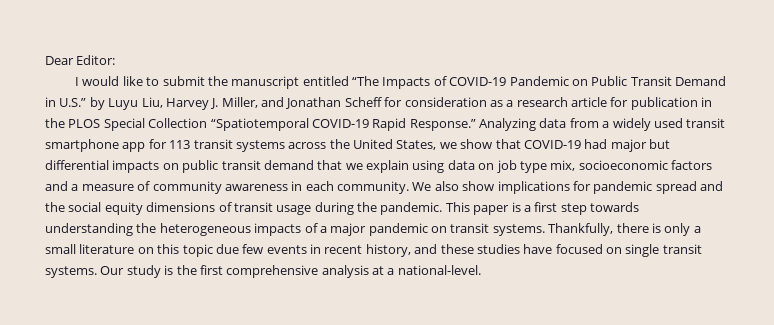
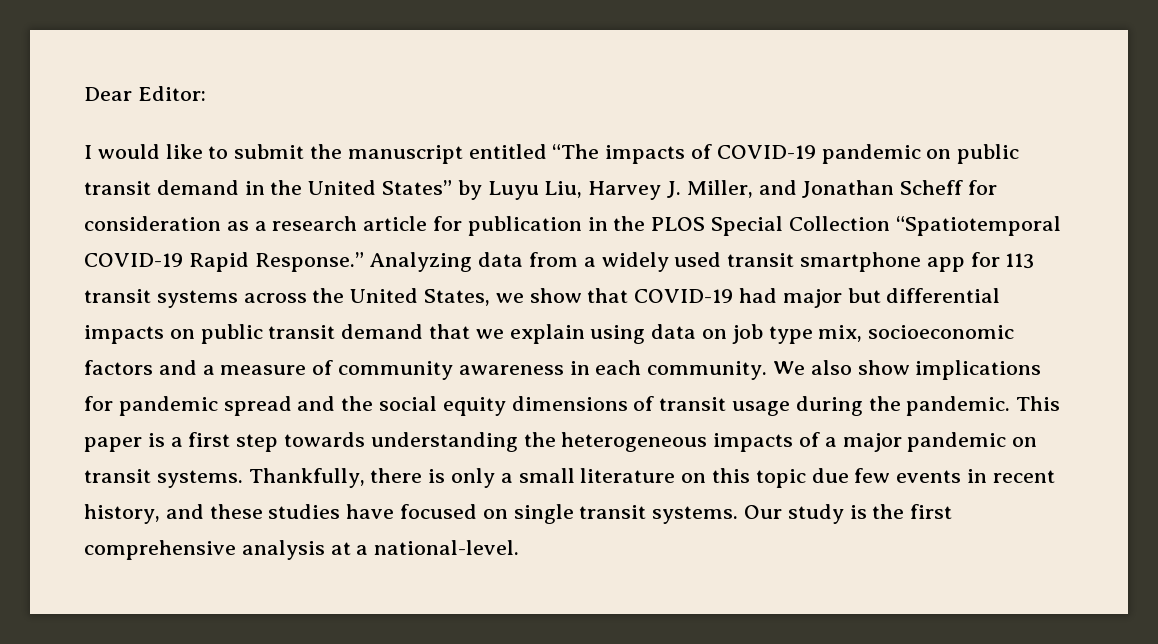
[382,77,431,89] Impacts -> [605,145,686,164] impacts
[509,76,727,86] [45,97,87,107] Pandemic on Public Transit Demand in U.S.” -> [821,144,1020,164] [84,180,453,195] pandemic on public transit demand in the United States”

